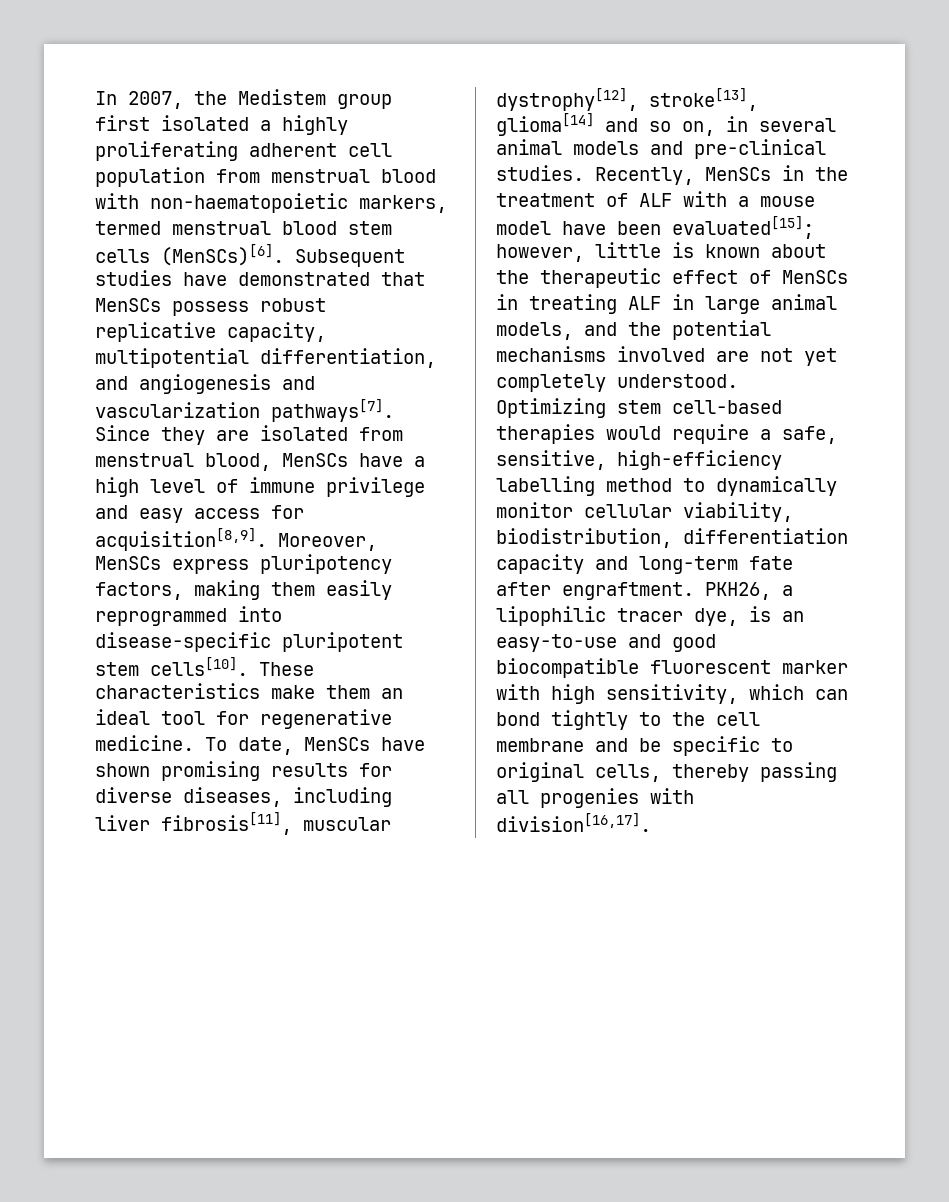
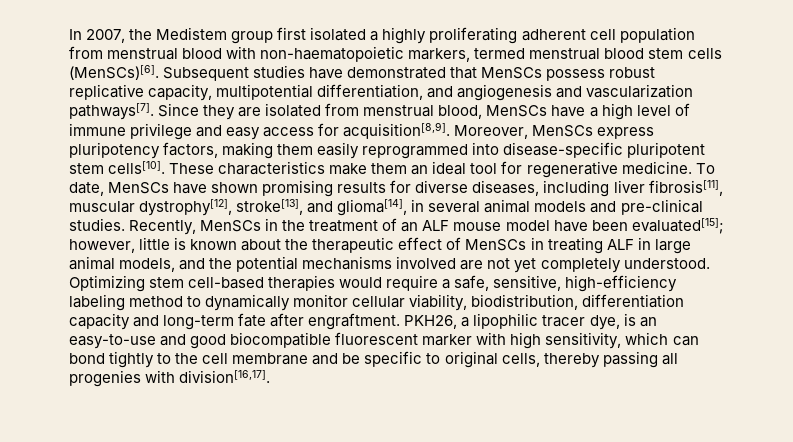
[496,113,715,136] glioma[14] and so on, -> [307,199,408,216] and glioma[14],
[639,191,749,207] ALF with a -> [401,220,450,232] an ALF
[496,476,595,496] labelling -> [69,294,125,311] labeling

